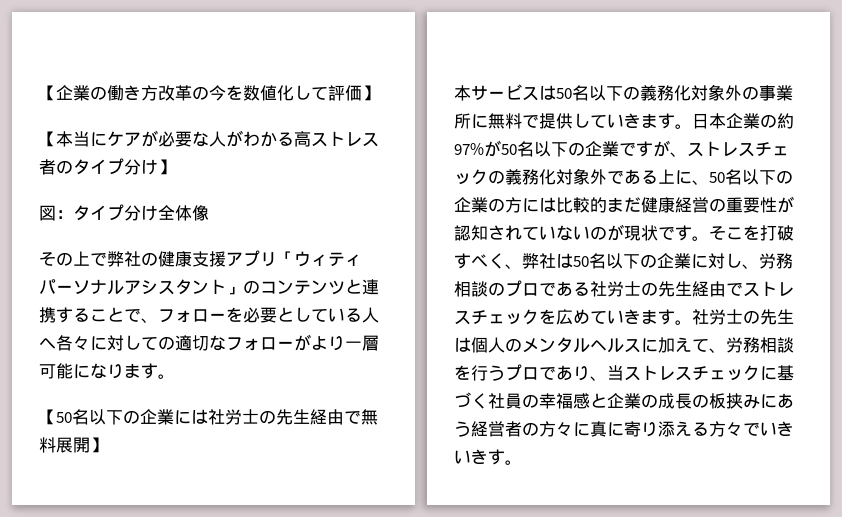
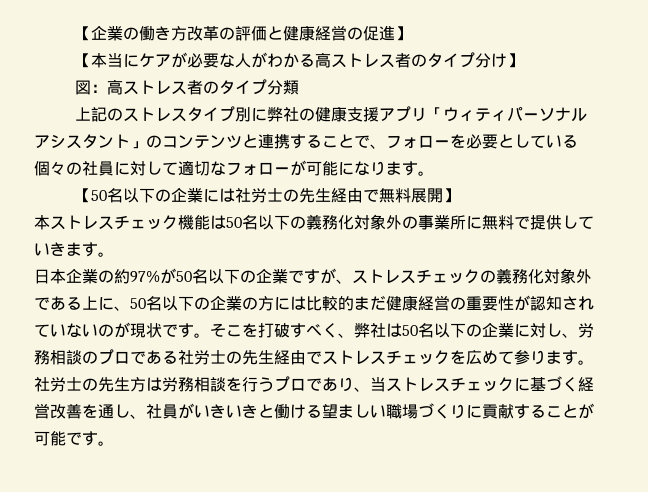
[209,85,362,101] 今を数値化して評価 -> [235,25,396,41] 評価と健康経営の促進
[73,204,209,221] [39,251,107,266] タイプ分け全体像 // その上で -> [107,79,300,95] [75,106,268,122] 高ストレス者のタイプ分類 // 上記のストレスタイプ別に
[362,307,379,323] [39,335,90,351] 人へ各々 -> [34,161,114,176] 個々の社員
[158,336,175,350] の -> (178, 168) none
[311,335,379,351] より一層 -> (306, 168) none
[471,84,539,101] サービス -> [50,214,210,230] ストレスチェック機能
(692, 126) none -> (114, 254) //
[607,309,641,324] いき -> [514,350,546,365] 参り
[454,337,726,353] は個人のメンタルヘルスに加えて、 -> [130,377,162,392] 方は
[488,393,794,409] [454,421,794,437] [454,449,488,464] 社員の幸福感と企業の成長の板挟みにあう経営者の方々に真に寄り添える方々でいきいき -> [578,377,594,392] [34,403,594,419] [34,431,82,446] 経営改善を通し、社員がいきいきと働ける望ましい職場づくりに貢献することが可能で

